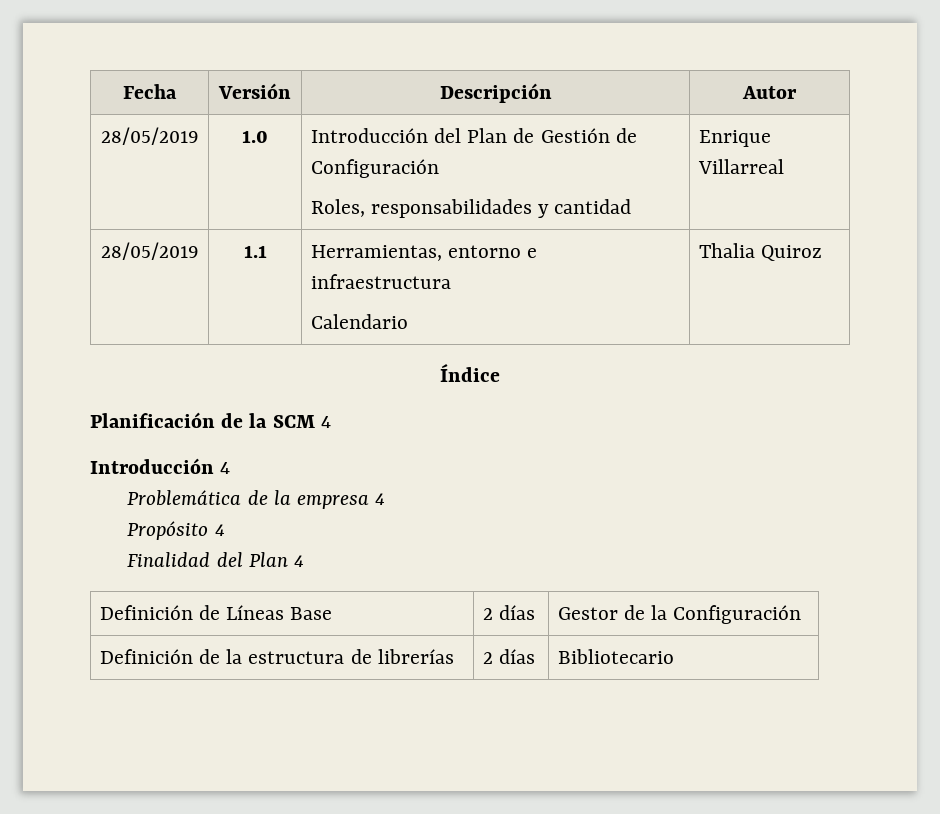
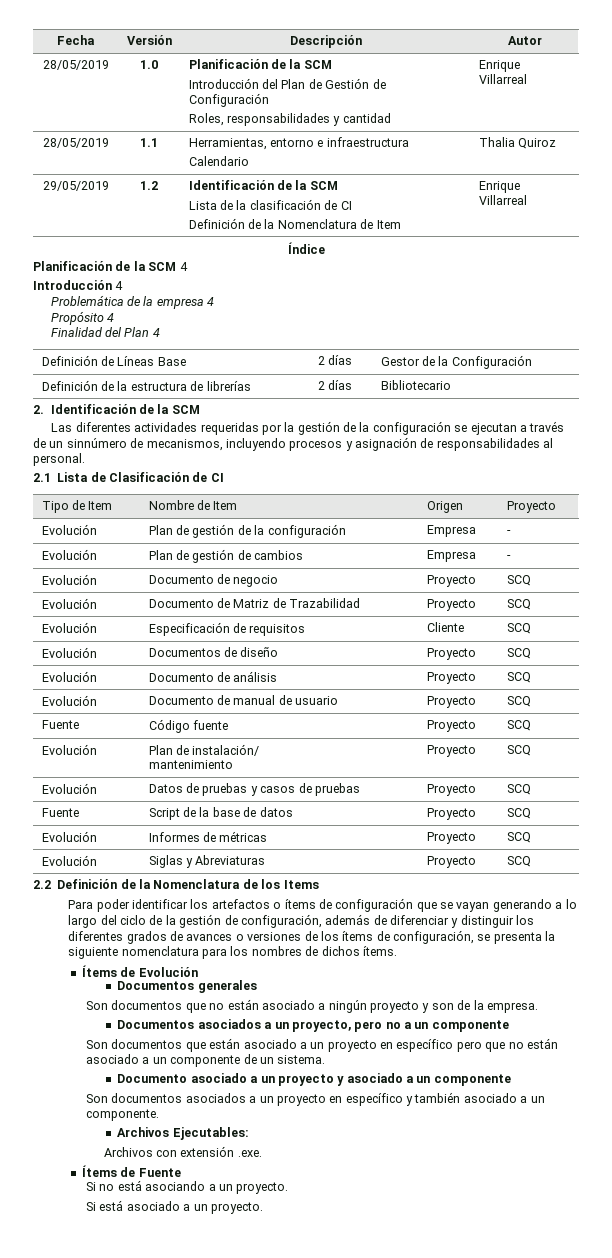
(268, 136) none -> [188,59,332,69] Planificación de la SCM //
(822, 253) none -> [42,181,109,191] [140,181,158,190] [188,180,338,190] [188,199,352,210] [188,218,401,229] [478,181,520,193] [478,195,527,205] // 29/05/2019 | 1.2 | Identificación de la SCM // Lista de la clasificación de CI // Definición de la Nomenclatura de Item | Enrique Villarreal
(674, 656) none -> [33,404,200,414] [51,421,565,435] [33,437,554,451] [33,453,85,466] [33,472,224,482] [41,500,113,513] [148,500,238,510] [426,501,463,513] [506,501,556,513] [41,524,97,535] [148,524,346,538] [426,525,476,537] [506,530,511,534] [41,549,97,560] [148,549,304,563] [426,550,476,562] [506,555,511,559] [41,574,97,585] [148,574,279,587] [426,575,476,587] [506,575,531,586] [41,598,97,609] [148,598,361,608] [426,599,476,611] [506,599,531,610] [41,622,97,633] [148,622,306,636] [426,622,464,632] [506,623,531,634] [41,647,97,658] [148,647,279,657] [426,648,476,660] [506,648,531,659] [41,671,97,682] [148,671,278,682] [426,672,476,684] [506,672,531,683] [41,695,97,706] [148,695,339,705] [426,696,476,708] [506,696,531,707] [41,720,79,729] [148,719,229,733] [426,720,476,732] [506,720,531,731] [41,744,97,755] [148,744,260,756] [148,760,233,769] [426,745,476,757] [506,745,531,756] [41,783,97,794] [148,783,360,796] [426,784,476,796] [506,784,531,795] [41,808,79,817] [148,807,293,820] [426,808,476,820] [506,808,531,819] [41,831,97,842] [148,831,268,842] [426,832,476,844] [506,832,531,843] [41,855,97,866] [148,855,266,868] [426,856,476,868] [506,856,531,867] [33,879,319,889] [68,898,577,912] [68,914,535,928] [68,930,556,944] [68,946,397,959] [82,965,198,977] [117,980,257,993] [85,999,538,1013] [117,1019,509,1032] [85,1038,558,1052] [85,1054,326,1067] [117,1073,511,1086] [85,1092,545,1106] [85,1109,159,1121] [117,1127,249,1140] [103,1146,262,1157] [82,1165,181,1177] [85,1180,289,1194] [85,1200,263,1214] // 2. Identificación de la SCM // Las diferentes actividades requeridas por la gestión de la configuración se ejecutan a través de un sinnúmero de mecanismos, incluyendo procesos y asignación de responsabilidades al personal. // 2.1 Lista de Clasificación de CI // Tipo de Item | Nombre de Item | Origen | Proyecto // Evolución | Plan de gestión de la configuración | Empresa | - // Evolución | Plan de gestión de cambios | Empresa | - // Evolución | Documento de negocio | Proyecto | SCQ // Evolución | Documento de Matriz de Trazabilidad | Proyecto | SCQ // Evolución | Especificación de requisitos | Cliente | SCQ // Evolución | Documentos de diseño | Proyecto | SCQ // Evolución | Documento de análisis | Proyecto | SCQ // Evolución | Documento de manual de usuario | Proyecto | SCQ // Fuente | Código fuente | Proyecto | SCQ // Evolución | Plan de instalación/ // mantenimiento | Proyecto | SCQ // Evolución | Datos de pruebas y casos de pruebas | Proyecto | SCQ // Fuente | Script de la base de datos | Proyecto | SCQ // Evolución | Informes de métricas | Proyecto | SCQ // Evolución | Siglas y Abreviaturas | Proyecto | SCQ // 2.2 Definición de la Nomenclatura de los Items // Para poder identificar los artefactos o ítems de configuración que se vayan generando a lo largo del ciclo de la gestión de configuración, además de diferenciar y distinguir los diferentes grados de avances o versiones de los ítems de configuración, se presenta la siguiente nomenclatura para los nombres de dichos ítems. // Ítems de Evolución // Documentos generales // Son documentos que no están asociado a ningún proyecto y son de la empresa. // Documentos asociados a un proyecto, pero no a un componente // Son documentos que están asociado a un proyecto en específico pero que no están asociado a un componente de un sistema. // Documento asociado a un proyecto y asociado a un componente // Son documentos asociados a un proyecto en específico y también asociado a un componente. // Archivos Ejecutables: // Archivos con extensión .exe. // Ítems de Fuente // Si no está asociando a un proyecto. // Si está asociado a un proyecto.

